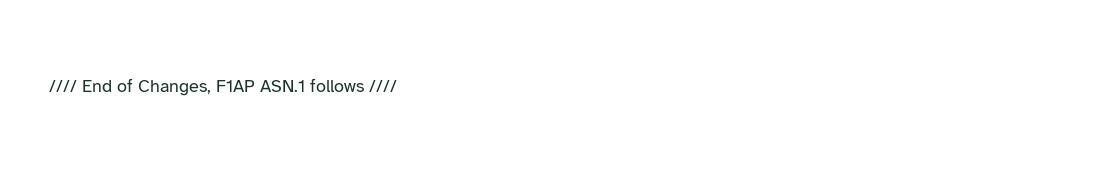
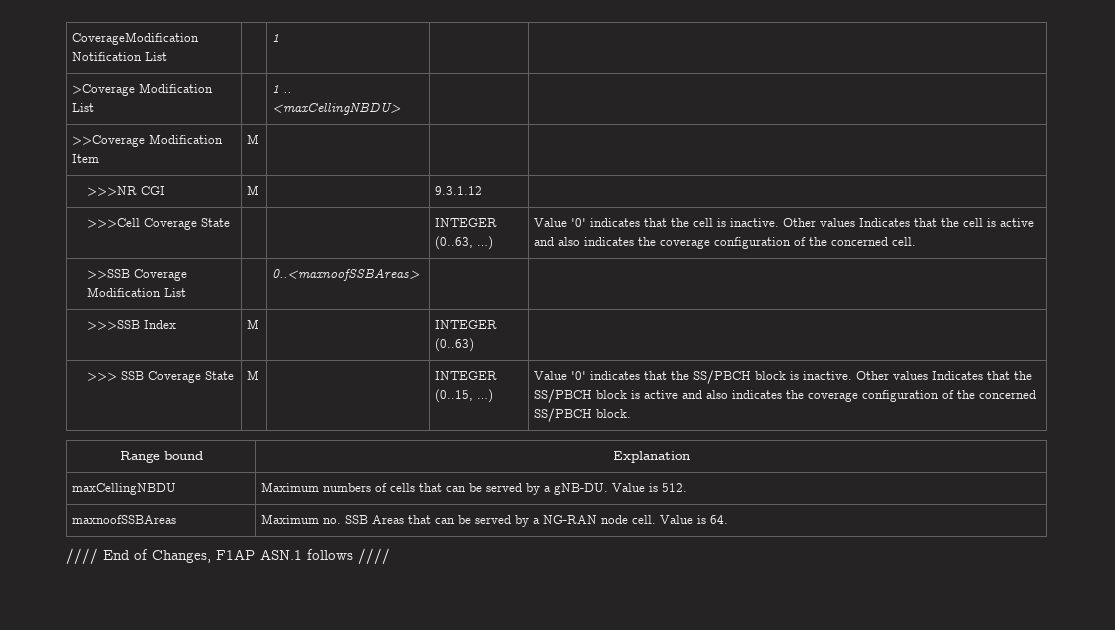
(49, 86) none -> [72,32,200,45] [72,52,168,61] [272,34,280,42] [72,83,214,96] [72,103,95,112] [272,85,292,93] [272,102,402,115] [72,134,224,147] [72,154,100,163] [247,134,260,144] [87,186,166,196] [247,185,260,195] [435,186,483,195] [87,218,231,230] [435,218,498,227] [435,236,494,250] [534,218,1035,227] [534,237,917,249] [87,269,188,281] [87,287,187,297] [272,268,421,281] [87,320,177,330] [247,319,260,329] [435,320,498,329] [435,338,475,352] [87,371,235,383] [247,370,260,380] [435,371,498,380] [435,389,494,403] [534,370,1033,384] [534,389,1037,403] [534,408,632,422] [119,451,203,463] [612,451,690,463] [72,483,177,495] [261,482,688,495] [72,515,177,524] [261,514,729,527] CoverageModification Notification List | | 1 | | // >Coverage Modification List | | 1 .. <maxCellingNBDU> | | // >>Coverage Modification Item | M | | | // >>>NR CGI | M | | 9.3.1.12 | // >>>Cell Coverage State | | | INTEGER (0..63, …) | Value '0' indicates that the cell is inactive. Other values Indicates that the cell is active and also indicates the coverage configuration of the concerned cell. // >>SSB Coverage Modification List | | 0..<maxnoofSSBAreas> | | // >>>SSB Index | M | | INTEGER (0..63) | // >>> SSB Coverage State | M | | INTEGER (0..15, …) | Value '0' indicates that the SS/PBCH block is inactive. Other values Indicates that the SS/PBCH block is active and also indicates the coverage configuration of the concerned SS/PBCH block. // Range bound | Explanation // maxCellingNBDU | Maximum numbers of cells that can be served by a gNB-DU. Value is 512. // maxnoofSSBAreas | Maximum no. SSB Areas that can be served by a NG-RAN node cell. Value is 64. //

